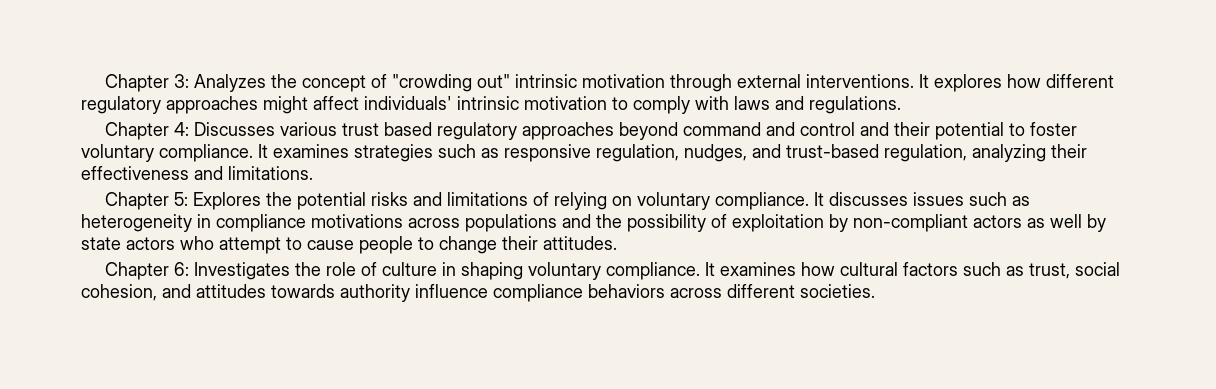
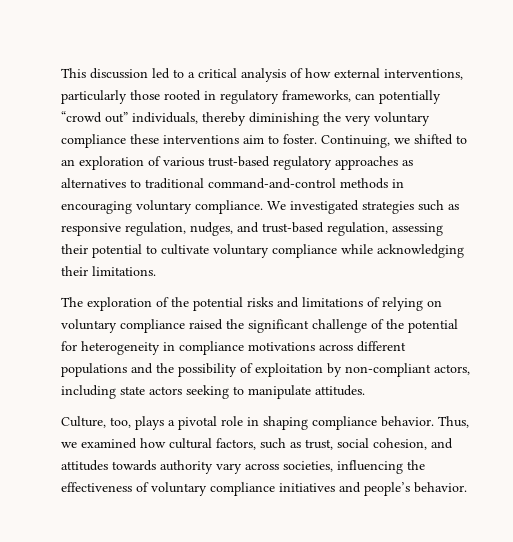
[104,74,1114,92] [81,96,901,114] [104,122,1077,140] [81,144,349,162] Chapter 3: Analyzes the concept of "crowding out" intrinsic motivation through external interventions. It explores how different regulatory approaches might affect individuals' intrinsic motivation to comply with laws and regulations. // Chapter 4: Discusses various trust based regulatory approaches beyond command and control and their potential to foster voluntary compliance. It examines -> [61,68,463,82] [61,90,441,104] [61,111,430,126] [61,134,467,148] [61,156,413,170] [61,178,404,189] [61,200,359,214] This discussion led to a critical analysis of how external interventions, particularly those rooted in regulatory frameworks, can potentially “crowd out” individuals, thereby diminishing the very voluntary compliance these interventions aim to foster. Continuing, we shifted to an exploration of various trust-based regulatory approaches as alternatives to traditional command-and-control methods in encouraging voluntary compliance. We investigated
[972,144,1087,162] [81,166,313,180] [104,192,261,210] analyzing their effectiveness and limitations. // Chapter 5: Explores -> [392,223,443,236] [61,244,464,258] [61,266,156,276] [61,297,169,311] assessing their potential to cultivate voluntary compliance while acknowledging their limitations. // The exploration of
[714,192,1030,210] compliance. It discusses issues such as -> [120,319,458,333] [61,341,77,351] compliance raised the significant challenge of the potential for
(460, 223) none -> [357,341,406,352] different
[973,214,1106,232] [81,236,617,254] [104,262,796,280] actors as well by state actors who attempt to cause people to change their attitudes. // Chapter 6: Investigates the role of culture in shaping voluntary compliance. It examines -> [434,364,470,375] [61,385,365,399] [61,416,469,430] [61,438,137,449] actors, including state actors seeking to manipulate attitudes. // Culture, too, plays a pivotal role in shaping compliance behavior. Thus, we examined
[902,262,958,276] factors -> [216,438,256,450] factors,
[415,284,875,302] influence compliance behaviors across different societies. -> [216,460,425,474] [61,482,467,496] vary across societies, influencing the effectiveness of voluntary compliance initiatives and people’s behavior.

